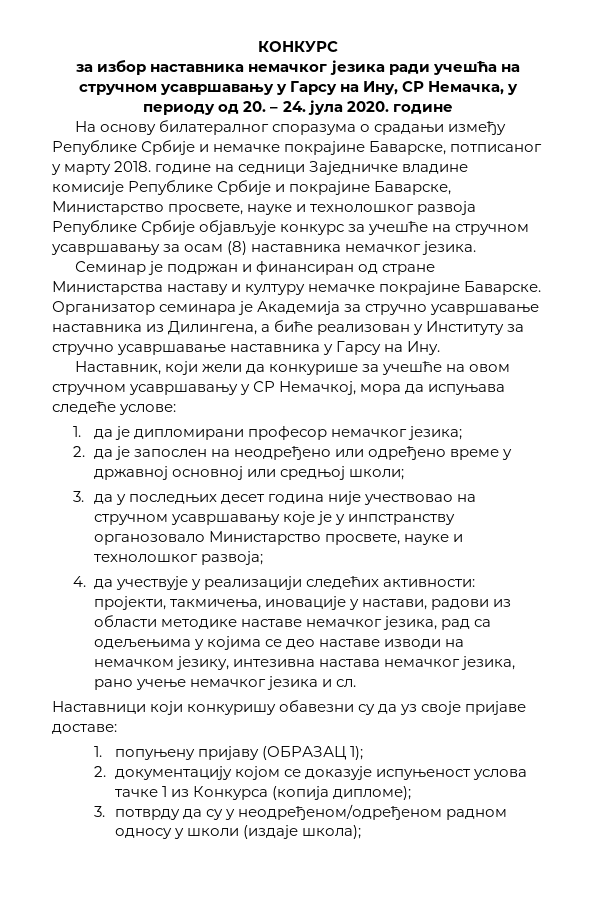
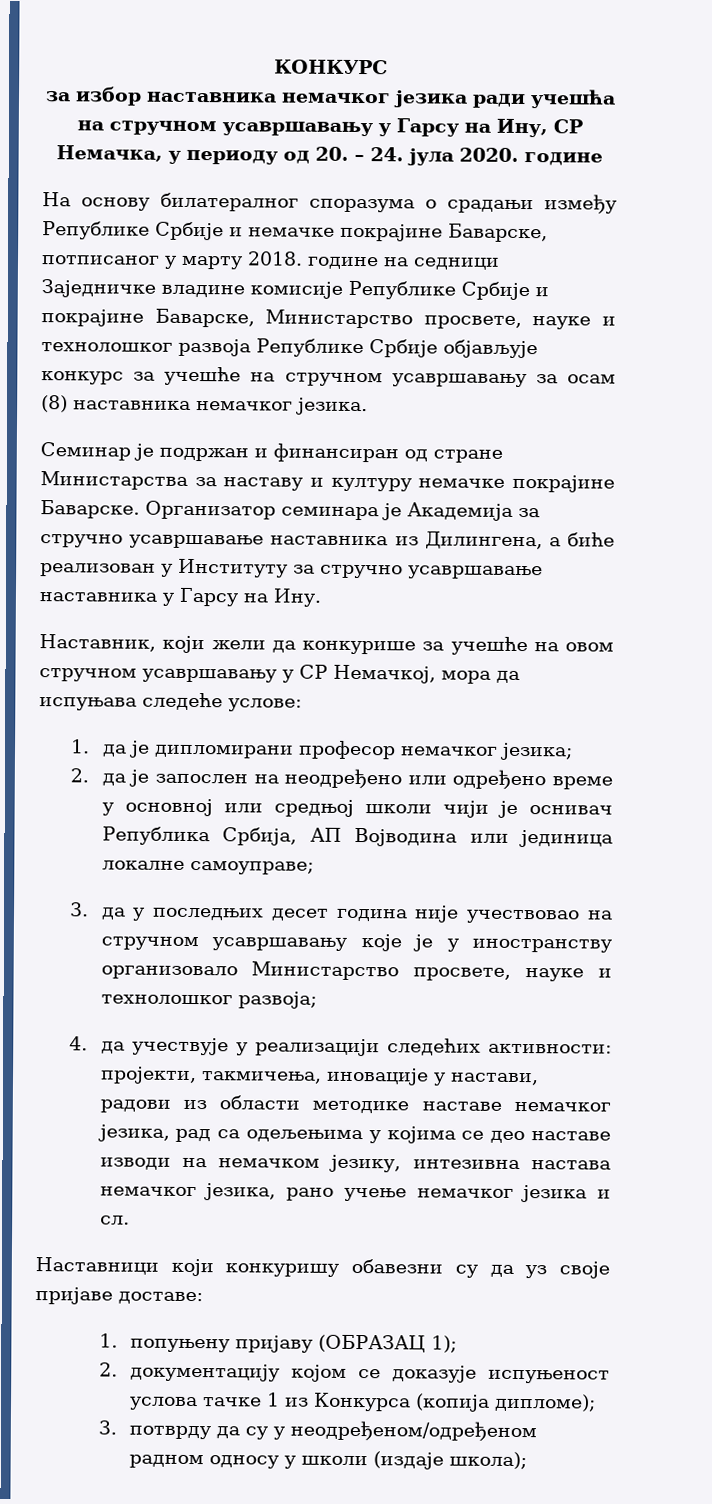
(163, 288) none -> [194,477,217,487] за
[93,466,168,480] државној -> (114, 809) none
[349,469,405,480] школи; -> [364,800,613,818] [101,826,613,848] [101,860,314,875] школи чији је оснивач Република Србија, АП Војводина или јединица локалне самоуправе;
[348,514,456,525] [93,534,205,545] инпстранству органозовало -> [472,938,612,953] [100,965,238,980] иностранству организовало

